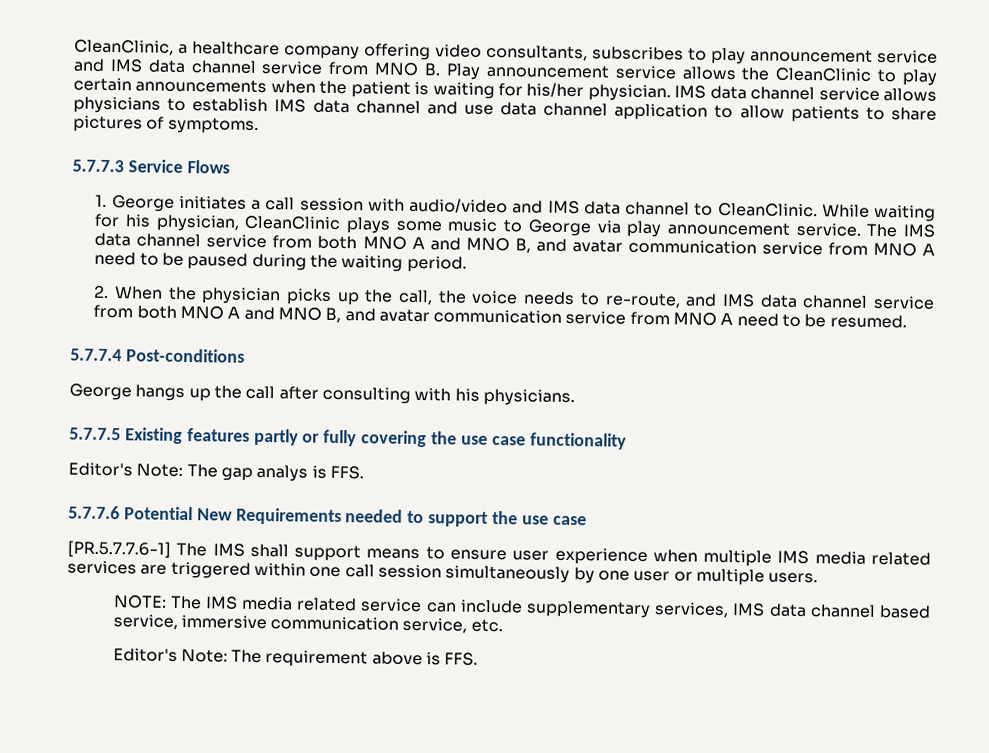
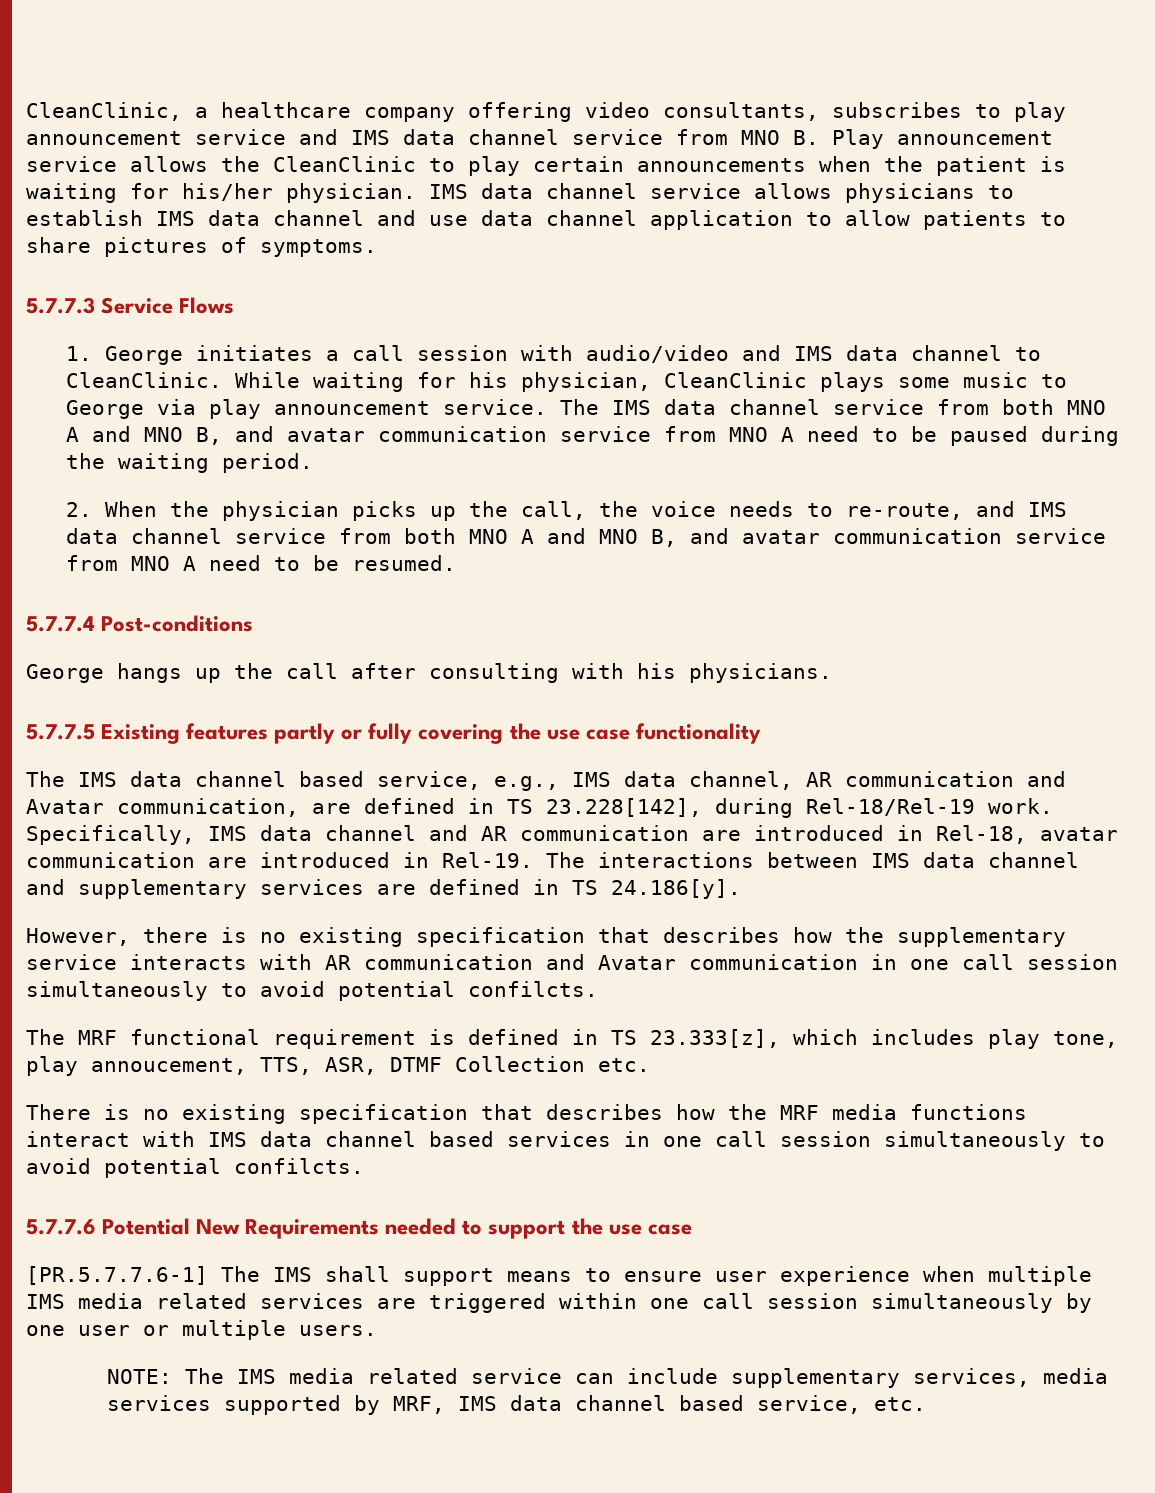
[68,462,364,482] Editor's Note: The gap analys is FFS. -> [26,771,1066,791] [26,798,1053,818] [26,825,1118,845] [26,852,1079,868] [26,879,741,899] [26,927,1066,947] [26,954,1118,970] [26,981,598,1001] [26,1029,1118,1049] [26,1056,650,1076] [26,1104,1027,1124] [26,1131,1105,1151] [26,1158,364,1178] The IMS data channel based service, e.g., IMS data channel, AR communication and Avatar communication, are defined in TS 23.228[142], during Rel-18/Rel-19 work. Specifically, IMS data channel and AR communication are introduced in Rel-18, avatar communication are introduced in Rel-19. The interactions between IMS data channel and supplementary services are defined in TS 24.186[y]. // However, there is no existing specification that describes how the supplementary service interacts with AR communication and Avatar communication in one call session simultaneously to avoid potential confilcts. // The MRF functional requirement is defined in TS 23.333[z], which includes play tone, play annoucement, TTS, ASR, DTMF Collection etc. // There is no existing specification that describes how the MRF media functions interact with IMS data channel based services in one call session simultaneously to avoid potential confilcts.
[732,603,931,619] [112,614,503,634] [112,648,479,668] IMS data channel based service, immersive communication service, etc. // Editor's Note: The requirement above is FFS. -> [1042,1368,1108,1384] [106,1395,926,1415] media services supported by MRF, IMS data channel based service, etc.

